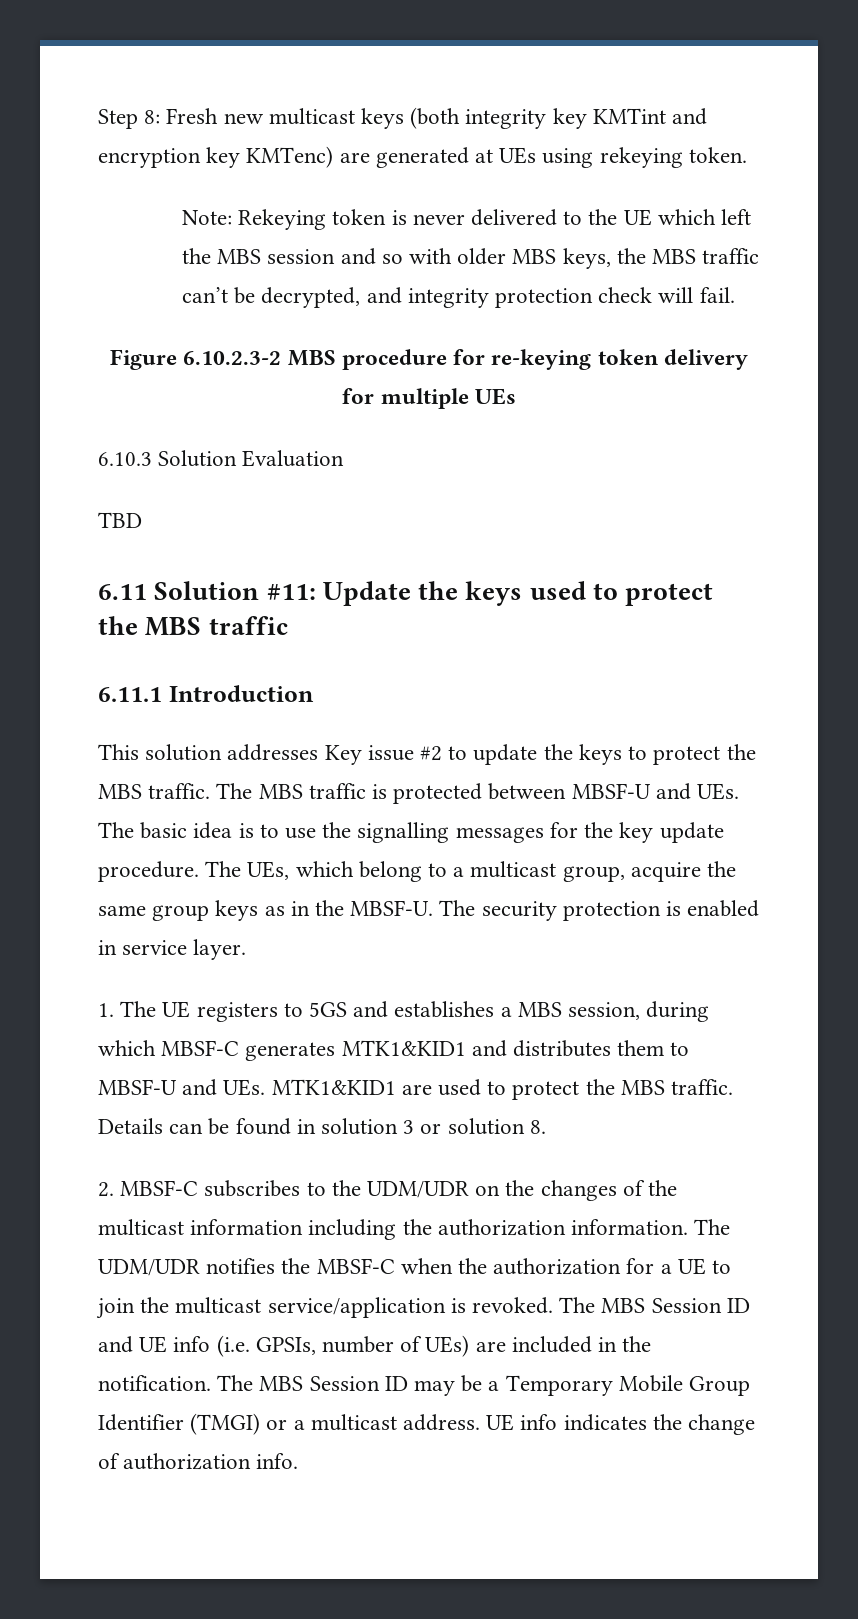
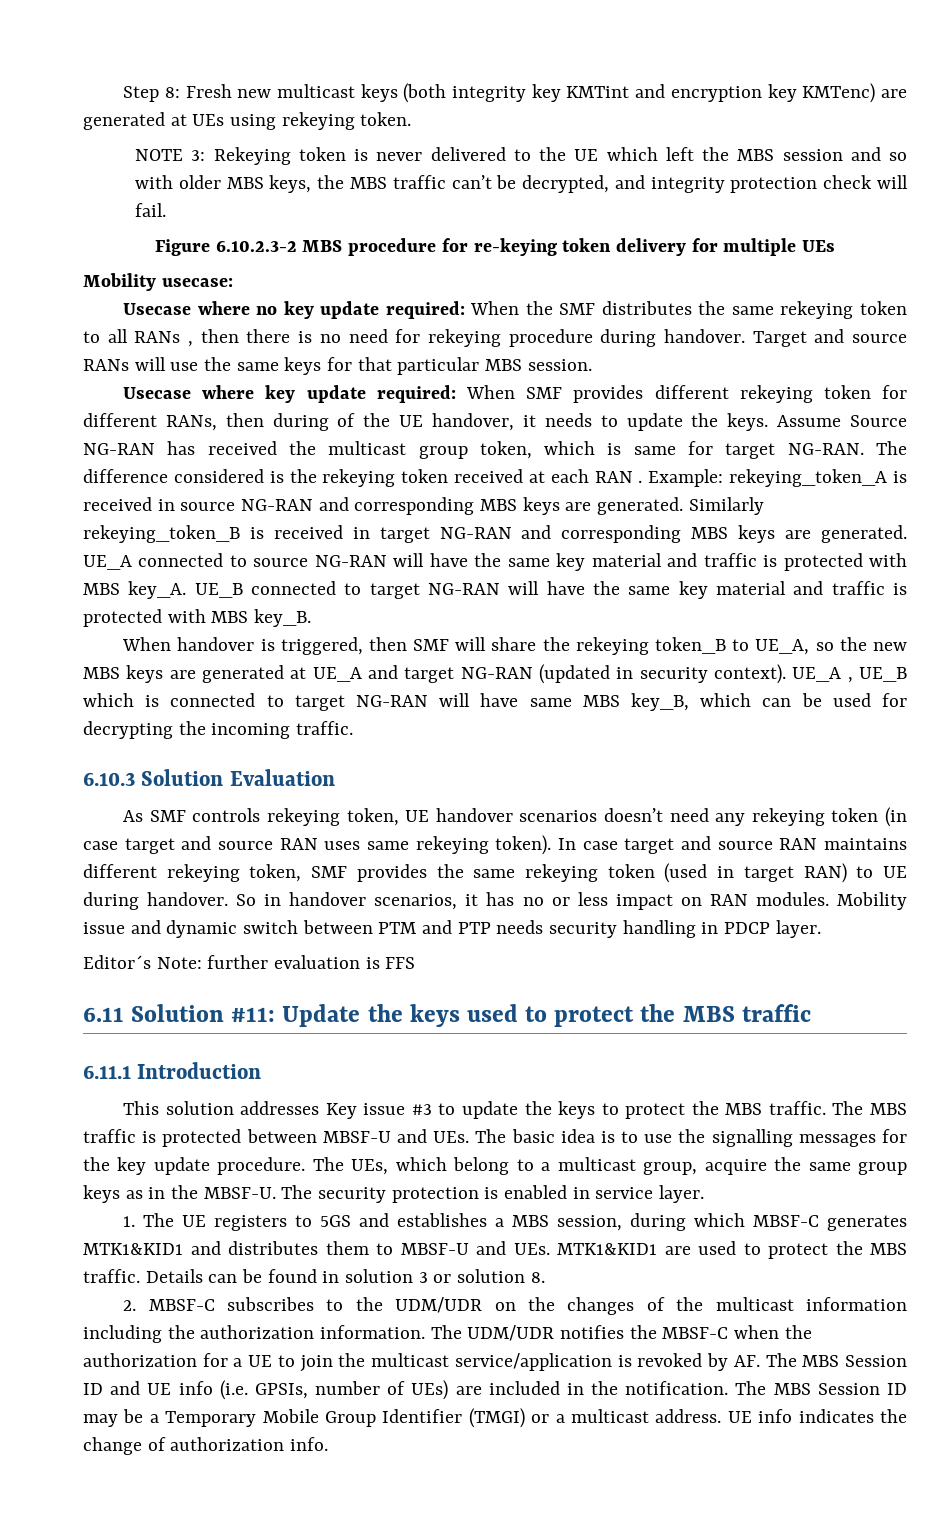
[181,210,232,225] Note: -> [135,149,206,161] NOTE 3:
[98,450,345,467] [98,512,142,528] 6.10.3 Solution Evaluation // TBD -> [83,273,233,291] [123,301,907,319] [83,329,907,347] [83,357,592,375] [123,385,908,403] [83,413,908,431] [83,441,907,459] [83,469,907,487] [83,497,764,515] [83,525,907,543] [83,553,907,571] [83,581,908,599] [83,609,312,627] [122,637,907,655] [83,664,908,684] [83,693,908,711] [83,721,354,739] [83,769,335,786] [123,807,907,827] [83,835,907,855] [83,863,907,883] [83,892,907,910] [83,920,821,938] [83,955,416,969] Mobility usecase: // Usecase where no key update required: When the SMF distributes the same rekeying token to all RANs , then there is no need for rekeying procedure during handover. Target and source RANs will use the same keys for that particular MBS session. // Usecase where key update required: When SMF provides different rekeying token for different RANs, then during of the UE handover, it needs to update the keys. Assume Source NG-RAN has received the multicast group token, which is same for target NG-RAN. The difference considered is the rekeying token received at each RAN . Example: rekeying_token_A is received in source NG-RAN and corresponding MBS keys are generated. Similarly rekeying_token_B is received in target NG-RAN and corresponding MBS keys are generated. UE_A connected to source NG-RAN will have the same key material and traffic is protected with MBS key_A. UE_B connected to target NG-RAN will have the same key material and traffic is protected with MBS key_B. // When handover is triggered, then SMF will share the rekeying token_B to UE_A, so the new MBS keys are generated at UE_A and target NG-RAN (updated in security context). UE_A , UE_B which is connected to target NG-RAN will have same MBS key_B, which can be used for decrypting the incoming traffic. // 6.10.3 Solution Evaluation // As SMF controls rekeying token, UE handover scenarios doesn’t need any rekeying token (in case target and source RAN uses same rekeying token). In case target and source RAN maintains different rekeying token, SMF provides the same rekeying token (used in target RAN) to UE during handover. So in handover scenarios, it has no or less impact on RAN modules. Mobility issue and dynamic switch between PTM and PTP needs security handling in PDCP layer. // Editor´s Note: further evaluation is FFS
[420,746,443,761] #2 -> [411,1104,432,1115] #3
[472,1297,554,1314] revoked. -> [637,1353,760,1371] revoked by AF.

